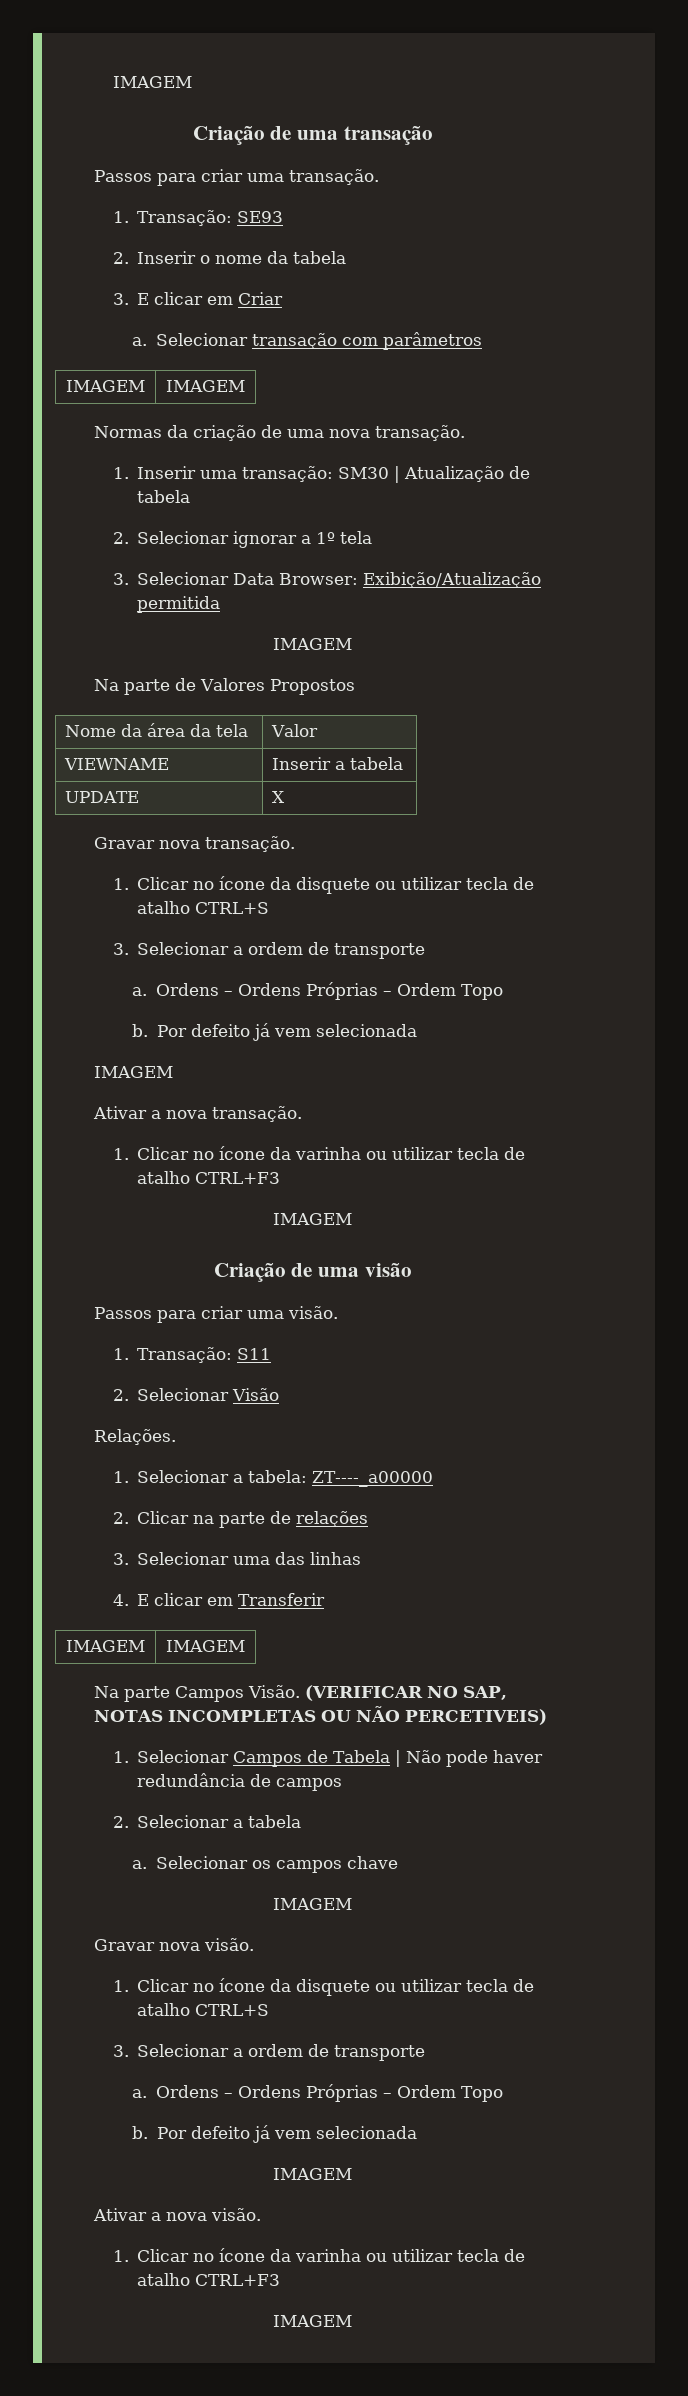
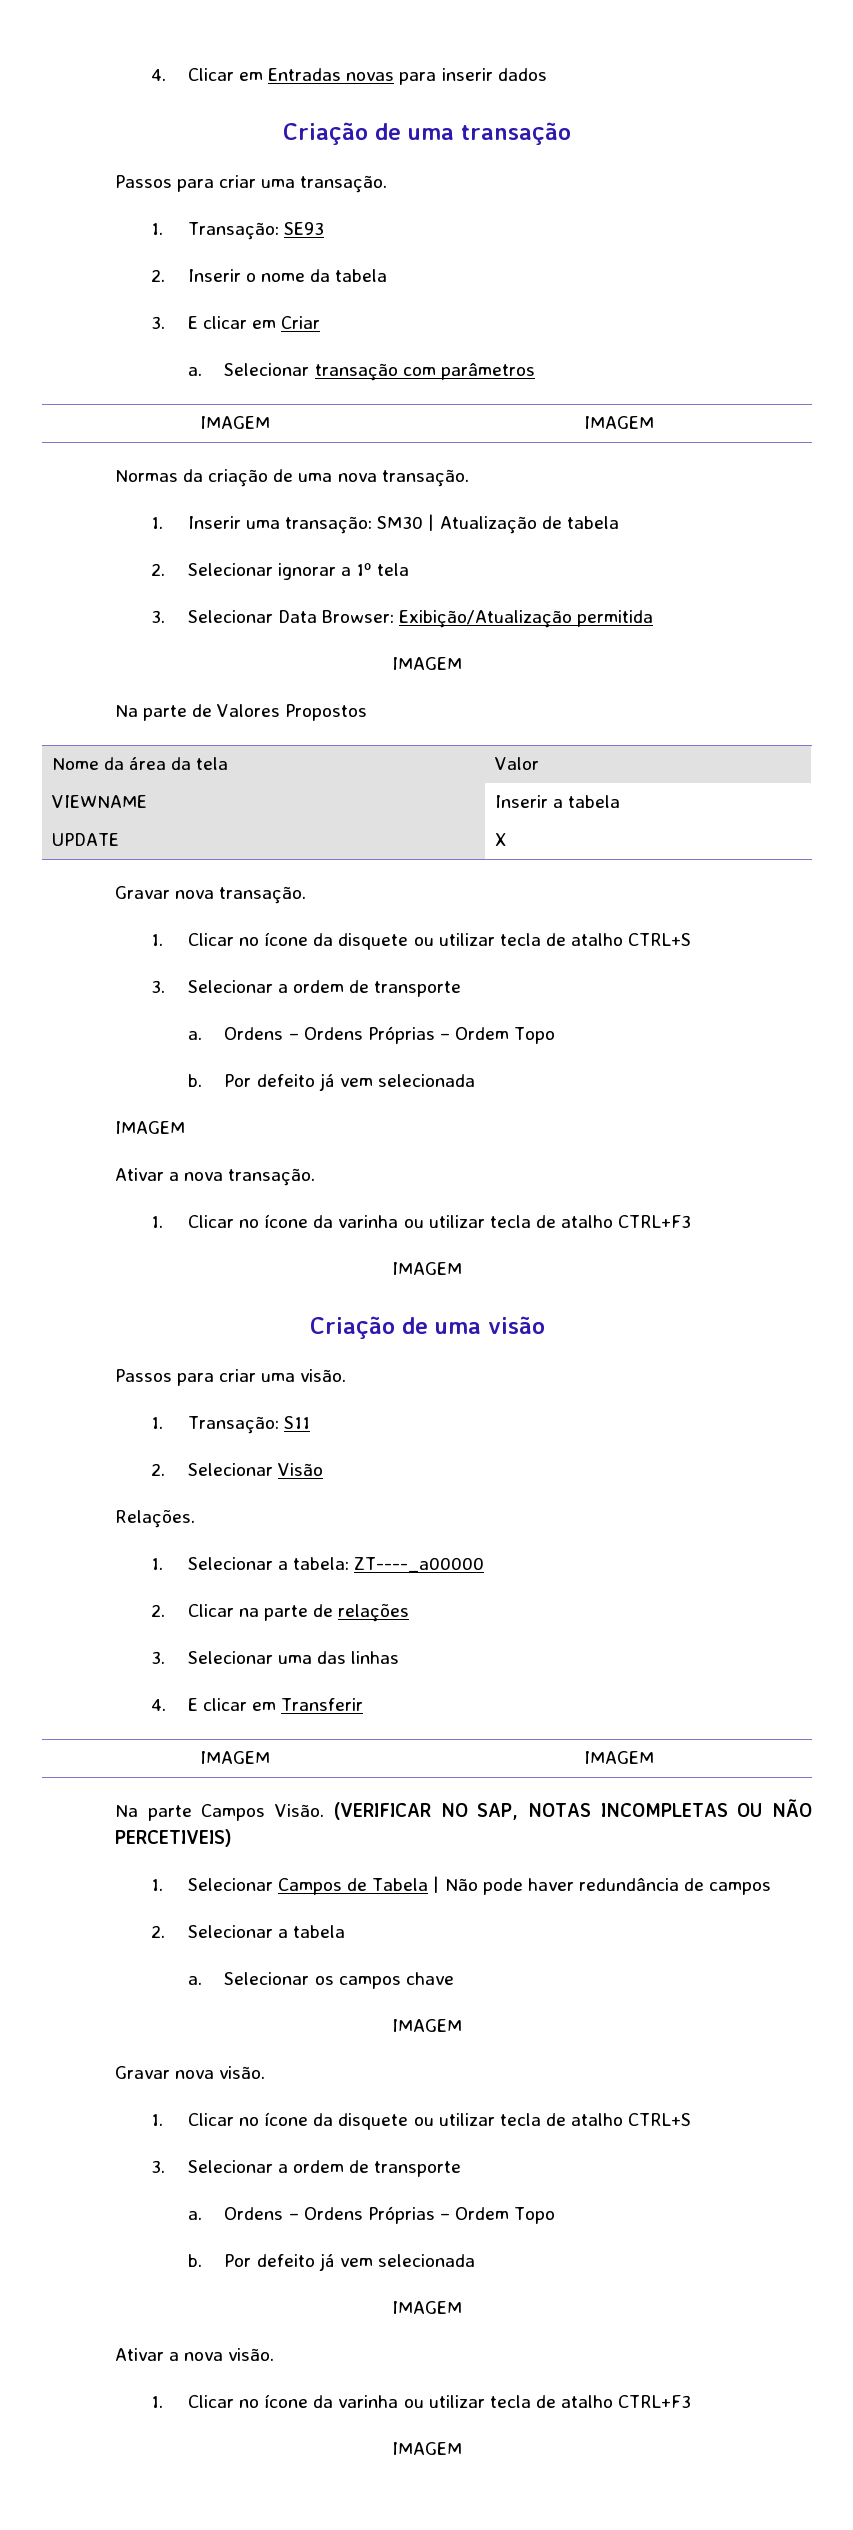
[113,76,193,88] IMAGEM -> [151,68,547,85] 4. Clicar em Entradas novas para inserir dados

